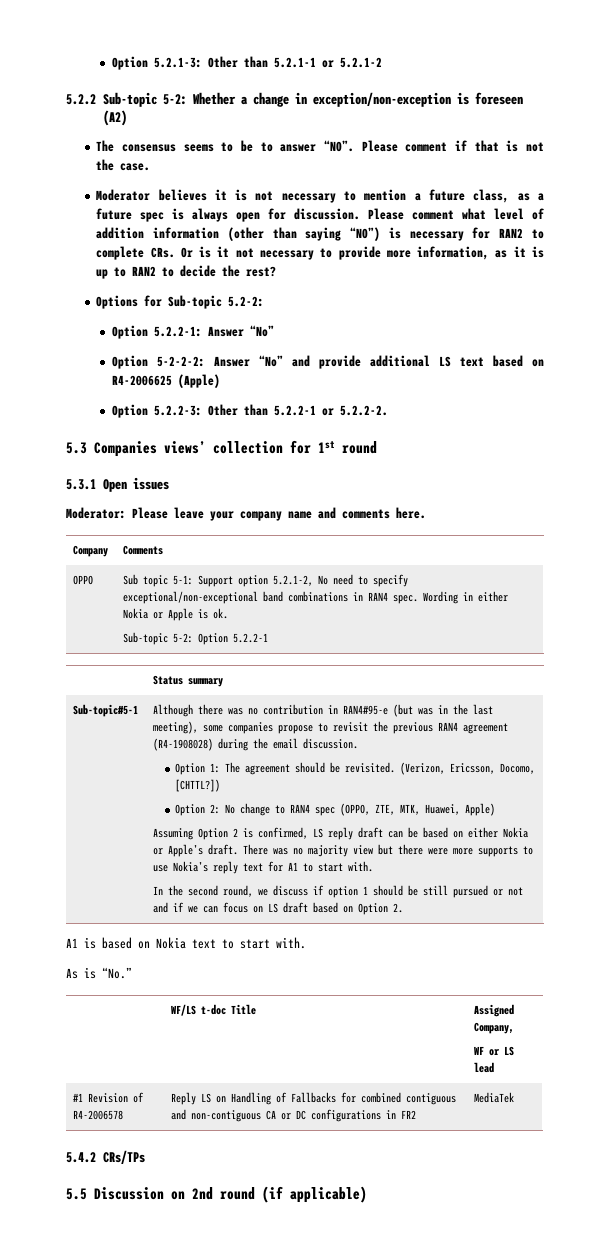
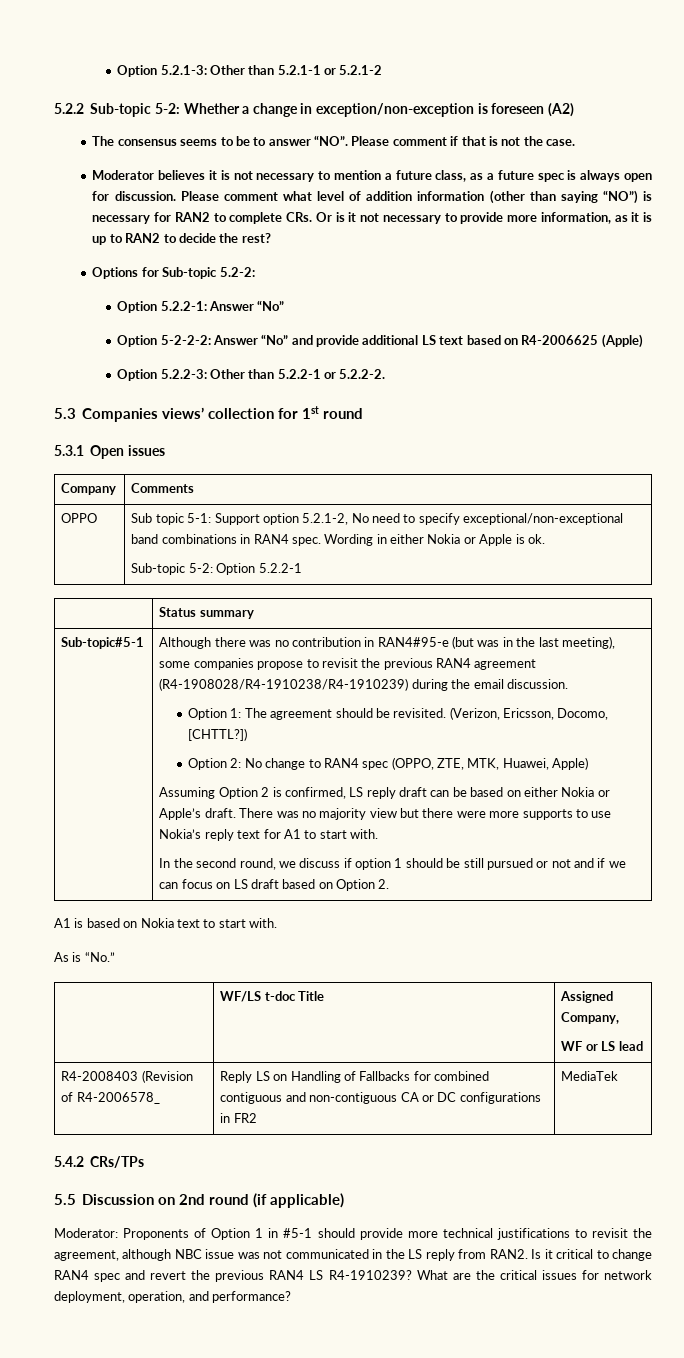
[66,507,426,521] // Moderator: Please leave your company name and comments here. -> (165, 450) none
[153,738,214,751] (R4-1908028) -> [159,678,409,691] (R4-1908028/R4-1910238/R4-1910239)
[73,1092,145,1103] [73,1110,124,1120] #1 Revision of R4-2006578 -> [61,1070,193,1083] [61,1092,160,1104] R4-2008403 (Revision of R4-2006578_
(367, 1194) none -> [54,1228,652,1240] [54,1249,653,1261] [54,1270,652,1282] [54,1291,292,1303] // Moderator: Proponents of Option 1 in #5-1 should provide more technical justifications to revisit the agreement, although NBC issue was not communicated in the LS reply from RAN2. Is it critical to change RAN4 spec and revert the previous RAN4 LS R4-1910239? What are the critical issues for network deployment, operation, and performance?

